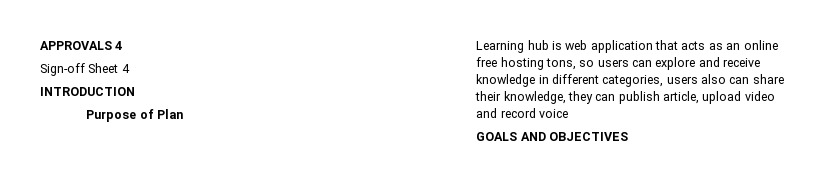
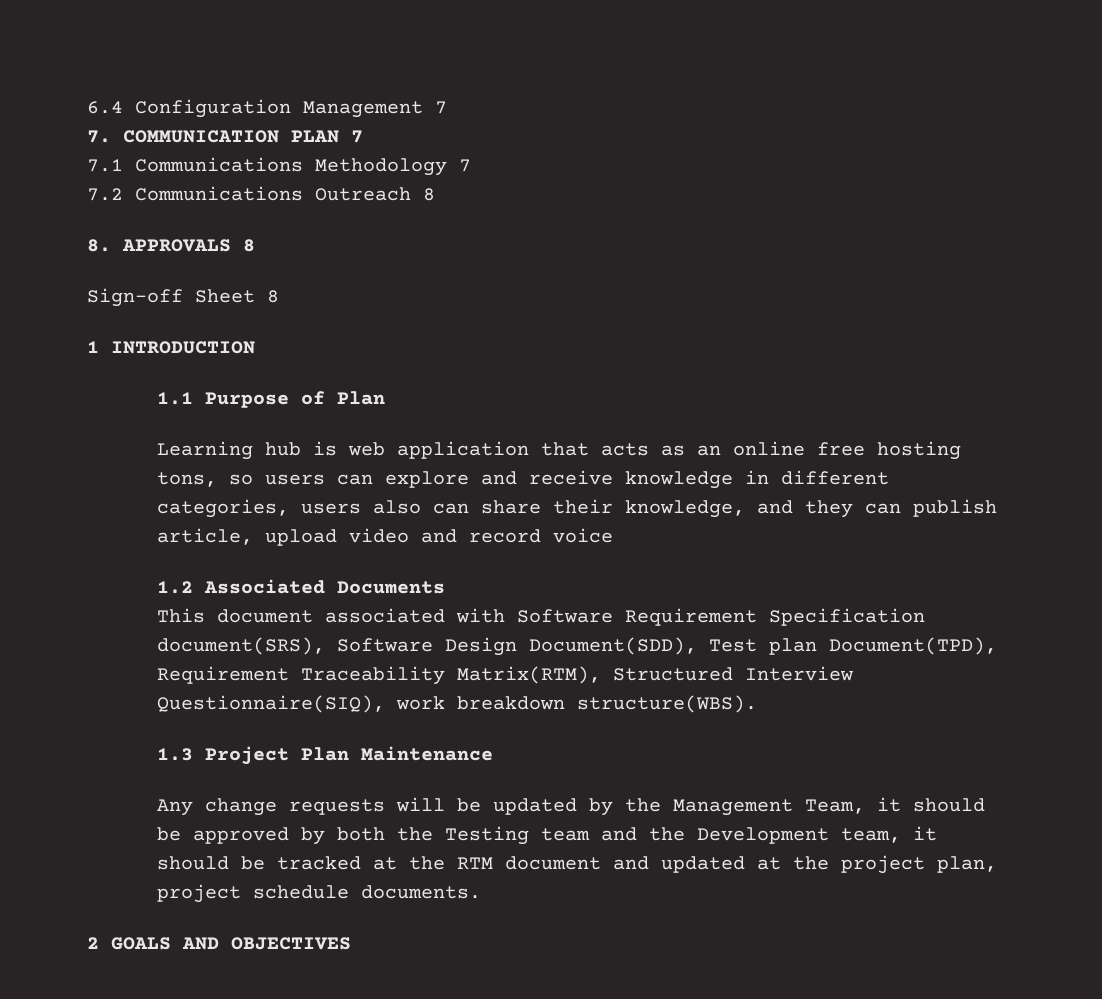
[40,41,123,50] APPROVALS 4 -> [87,99,447,118] [87,130,363,143] [87,157,471,176] [87,186,435,201] [87,239,255,252] 6.4 Configuration Management 7 // 7. COMMUNICATION PLAN 7 // 7.1 Communications Methodology 7 // 7.2 Communications Outreach 8 // 8. APPROVALS 8
[121,64,130,73] 4 // -> [267,290,279,303] [87,341,99,353] 8 // 1
(135, 91) none -> [157,392,194,405] 1.1
(566, 97) none -> [757,500,794,514] and
(568, 113) none -> [157,579,446,594] [157,608,926,626] [157,637,998,656] [157,666,855,685] [157,695,758,713] [157,746,494,765] [157,797,986,816] [157,826,938,845] [157,855,998,874] [157,884,482,903] [87,937,99,949] 1.2 Associated Documents // This document associated with Software Requirement Specification document(SRS), Software Design Document(SDD), Test plan Document(TPD), Requirement Traceability Matrix(RTM), Structured Interview Questionnaire(SIQ), work breakdown structure(WBS). // 1.3 Project Plan Maintenance // Any change requests will be updated by the Management Team, it should be approved by both the Testing team and the Development team, it should be tracked at the RTM document and updated at the project plan, project schedule documents. // 2

